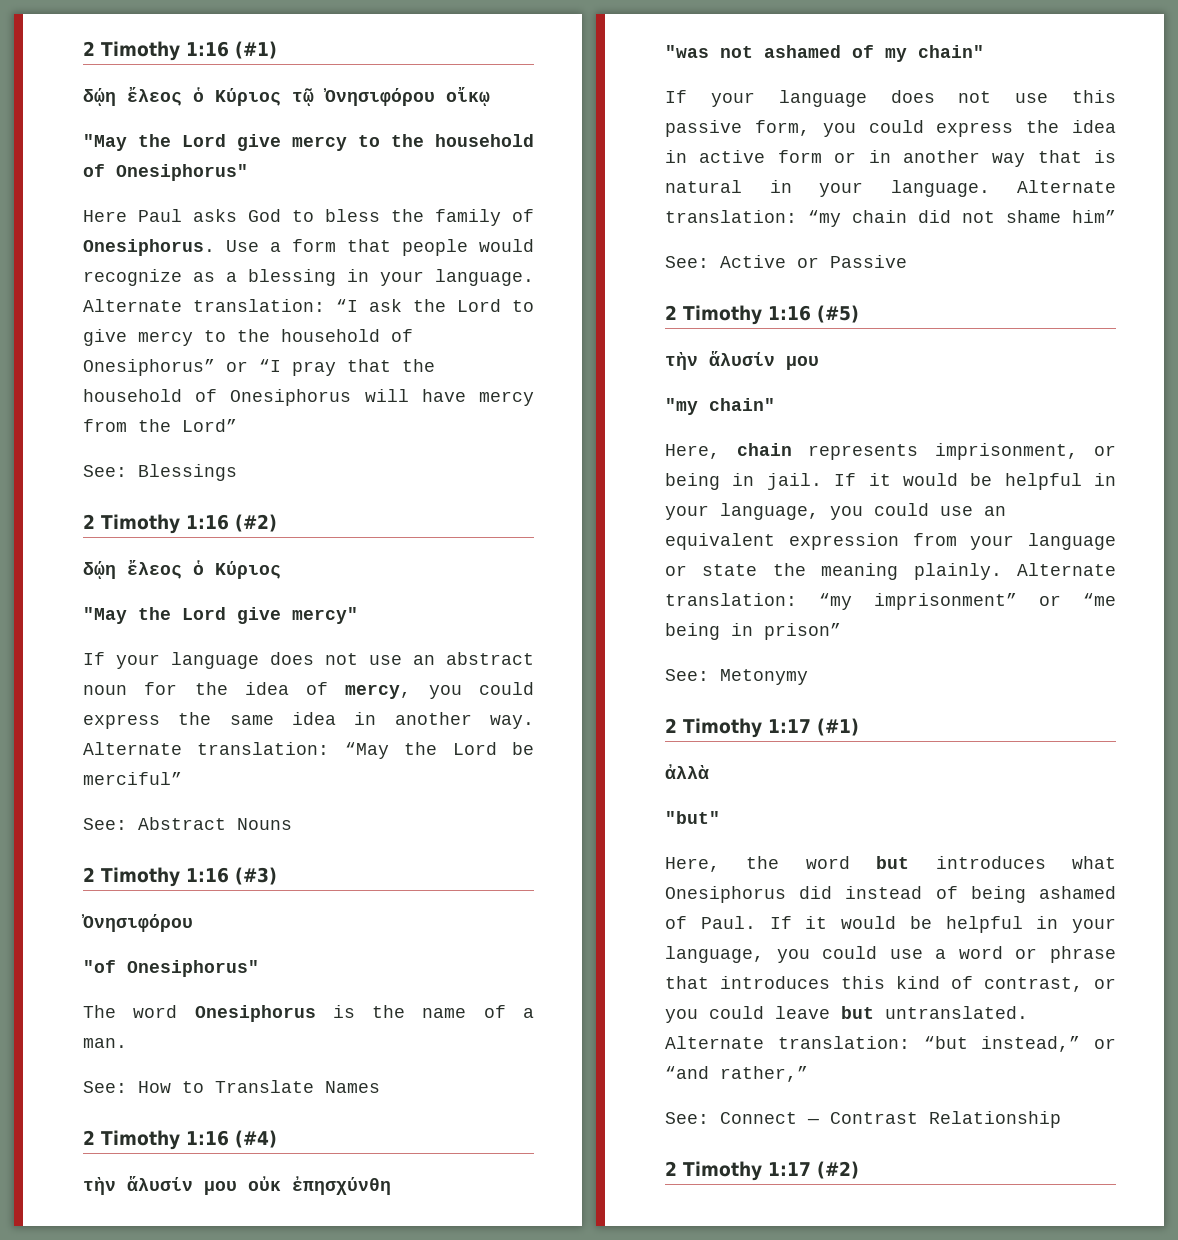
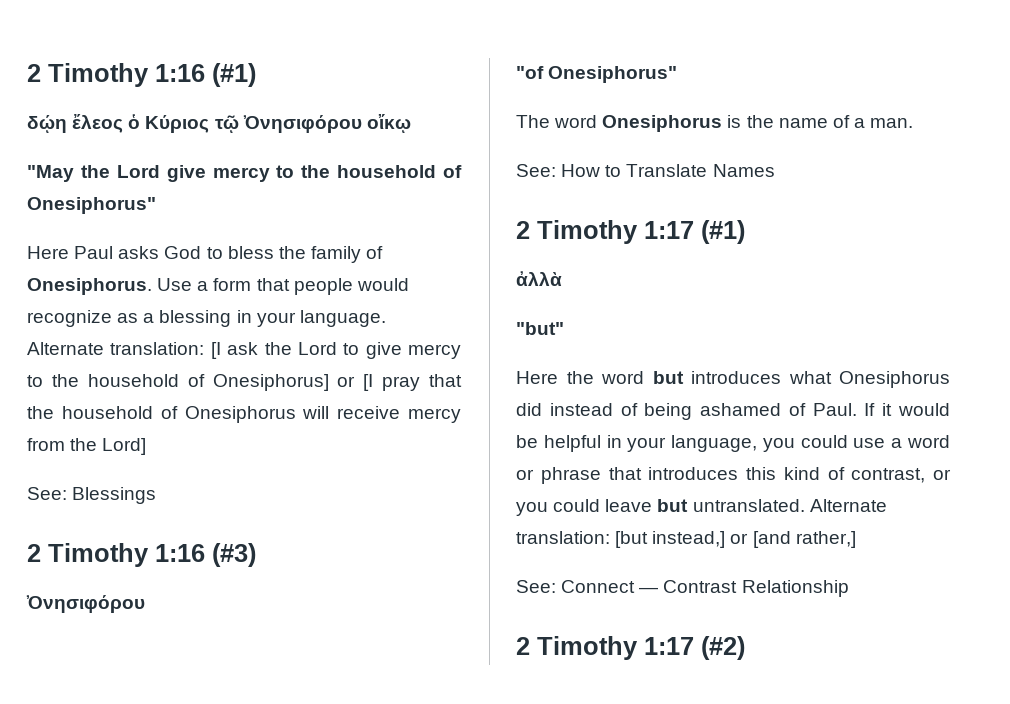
[336,299,358,312] “I -> [210,342,221,359] [I
[83,359,281,376] Onesiphorus” or “I -> [212,374,374,391] Onesiphorus] or [I
[421,389,466,402] have -> [337,406,401,419] receive
[182,419,237,432] Lord” -> [102,438,147,455] Lord]
[83,514,277,534] [83,560,281,579] [83,607,358,624] [83,652,534,669] [83,682,534,699] [83,712,534,729] [83,742,534,759] [83,772,182,785] [83,817,292,830] // 2 Timothy 1:16 (#2) // δῴη ἔλεος ὁ Κύριος // "May the Lord give mercy" // If your language does not use an abstract noun for the idea of mercy, you could express the same idea in another way. Alternate translation: “May the Lord be merciful” // See: Abstract Nouns -> (157, 495) none
[83,1130,277,1150] [83,1176,391,1195] [665,45,984,62] [665,90,1116,107] [665,120,1116,137] [665,150,1116,167] [665,180,1116,197] [665,210,1116,227] [665,255,907,268] [665,305,859,325] [665,351,819,370] [665,398,775,415] [665,443,1116,460] [665,473,1116,490] [665,503,1006,520] [665,533,1116,550] [665,563,1116,580] [665,593,1116,610] [665,623,841,640] [665,669,808,685] // 2 Timothy 1:16 (#4) // τὴν ἅλυσίν μου οὐκ ἐπησχύνθη // "was not ashamed of my chain" // If your language does not use this passive form, you could express the idea in active form or in another way that is natural in your language. Alternate translation: “my chain did not shame him” // See: Active or Passive // 2 Timothy 1:16 (#5) // τὴν ἅλυσίν μου // "my chain" // Here, chain represents imprisonment, or being in jail. If it would be helpful in your language, you could use an equivalent expression from your language or state the meaning plainly. Alternate translation: “my imprisonment” or “me being in prison” // See: Metonymy -> (775, 170) none
[665,857,720,872] Here, -> [516,371,558,384] Here
[923,1036,1116,1052] [665,1066,808,1082] “but instead,” or “and rather,” -> [615,531,856,548] [but instead,] or [and rather,]

